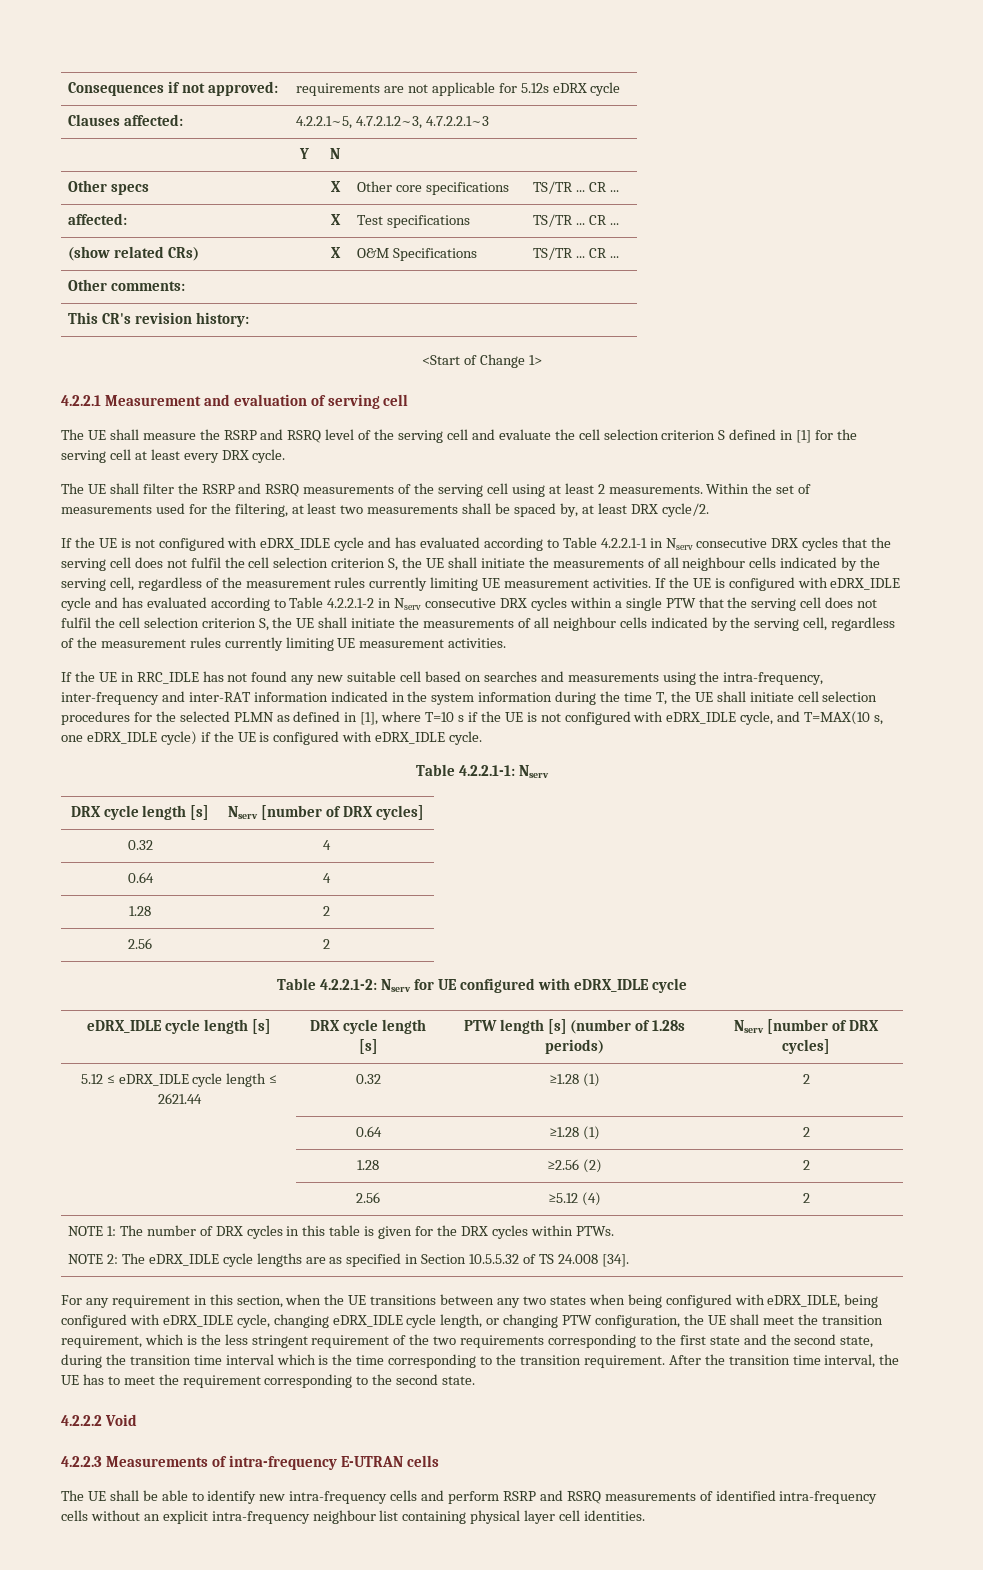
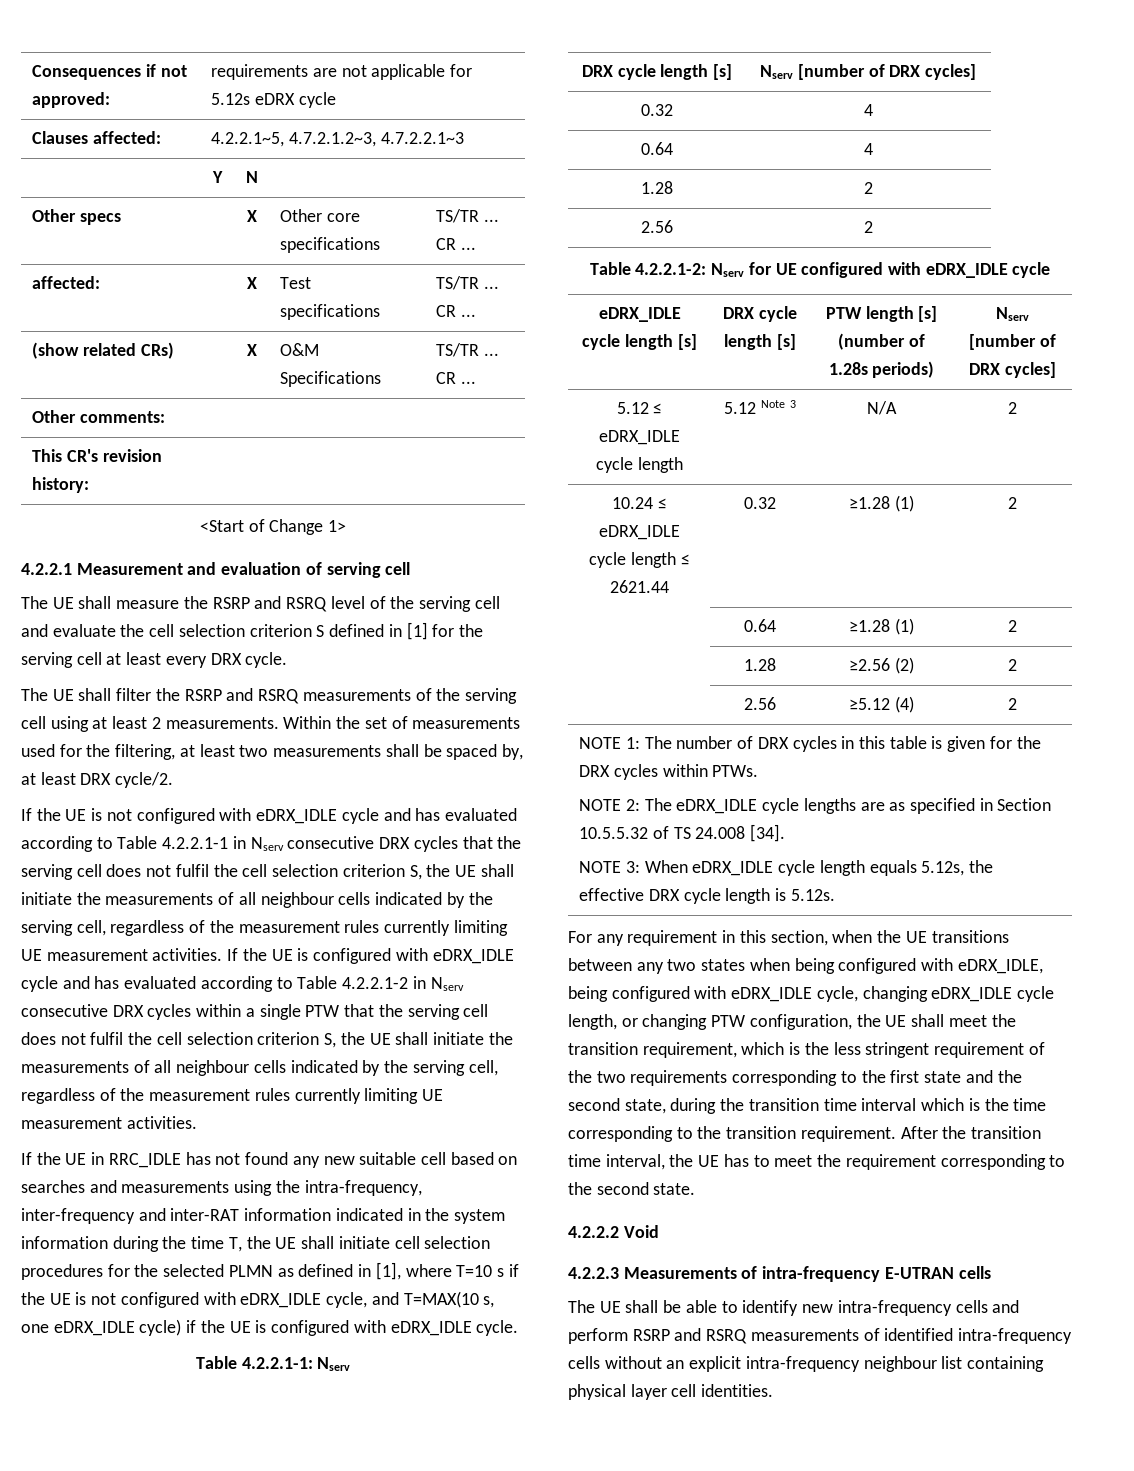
(267, 1080) none -> [724,400,796,414] [867,401,897,415] [1008,402,1017,414] [612,497,667,509] [599,525,680,540] [589,552,676,568] | 5.12 Note 3 | N/A | 2 // 10.24 ≤ eDRX_IDLE cycle length
(629, 1260) none -> [579,860,993,876] [579,888,835,904] // NOTE 3: When eDRX_IDLE cycle length equals 5.12s, the effective DRX cycle length is 5.12s.

